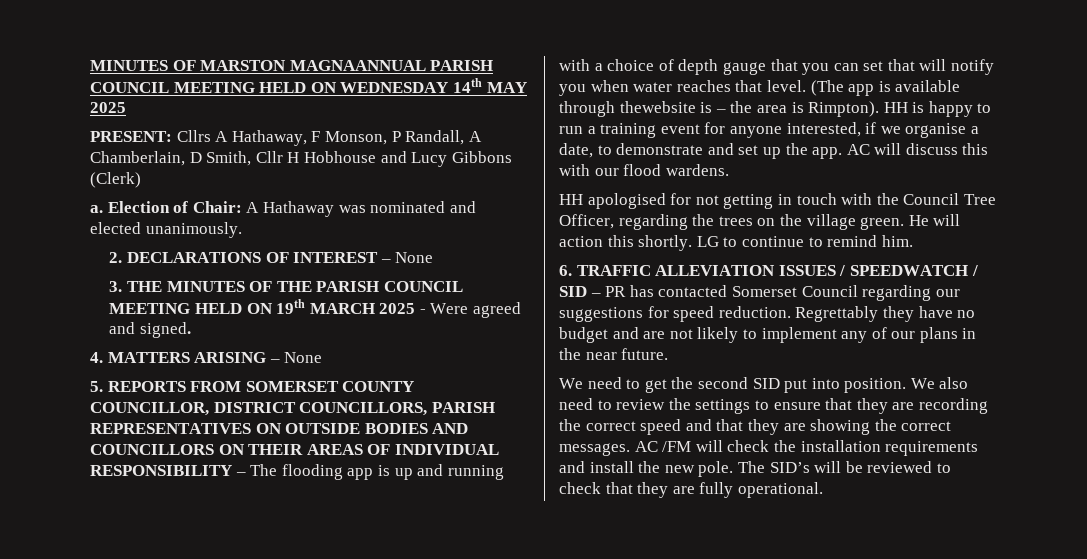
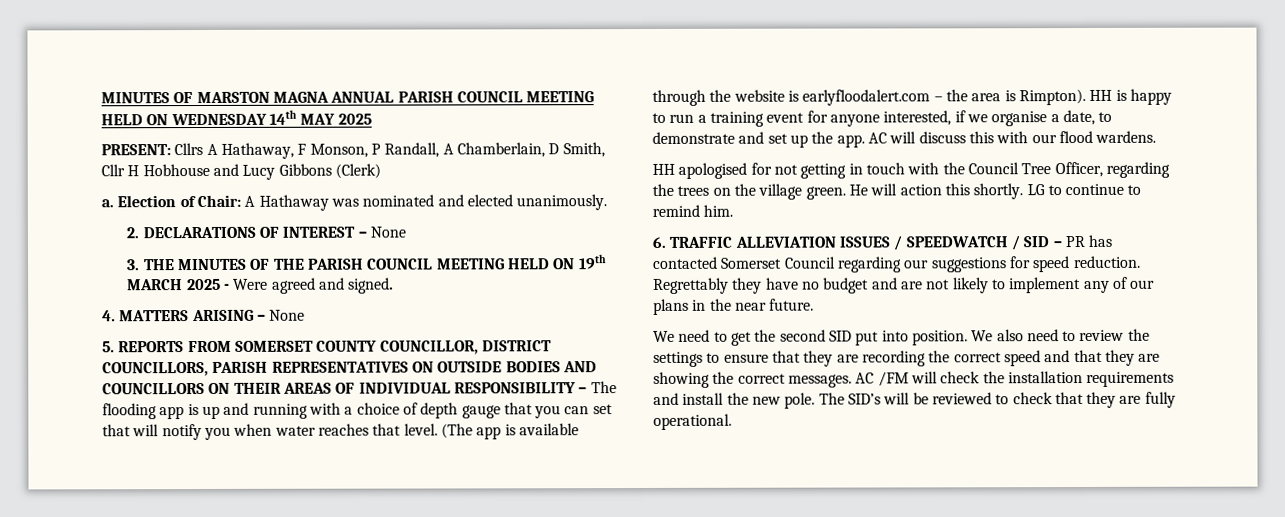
[289,60,426,71] MAGNAANNUAL -> [272,91,395,103] MAGNA ANNUAL
[619,101,713,113] thewebsite is -> [709,89,931,106] the website is earlyfloodalert.com

